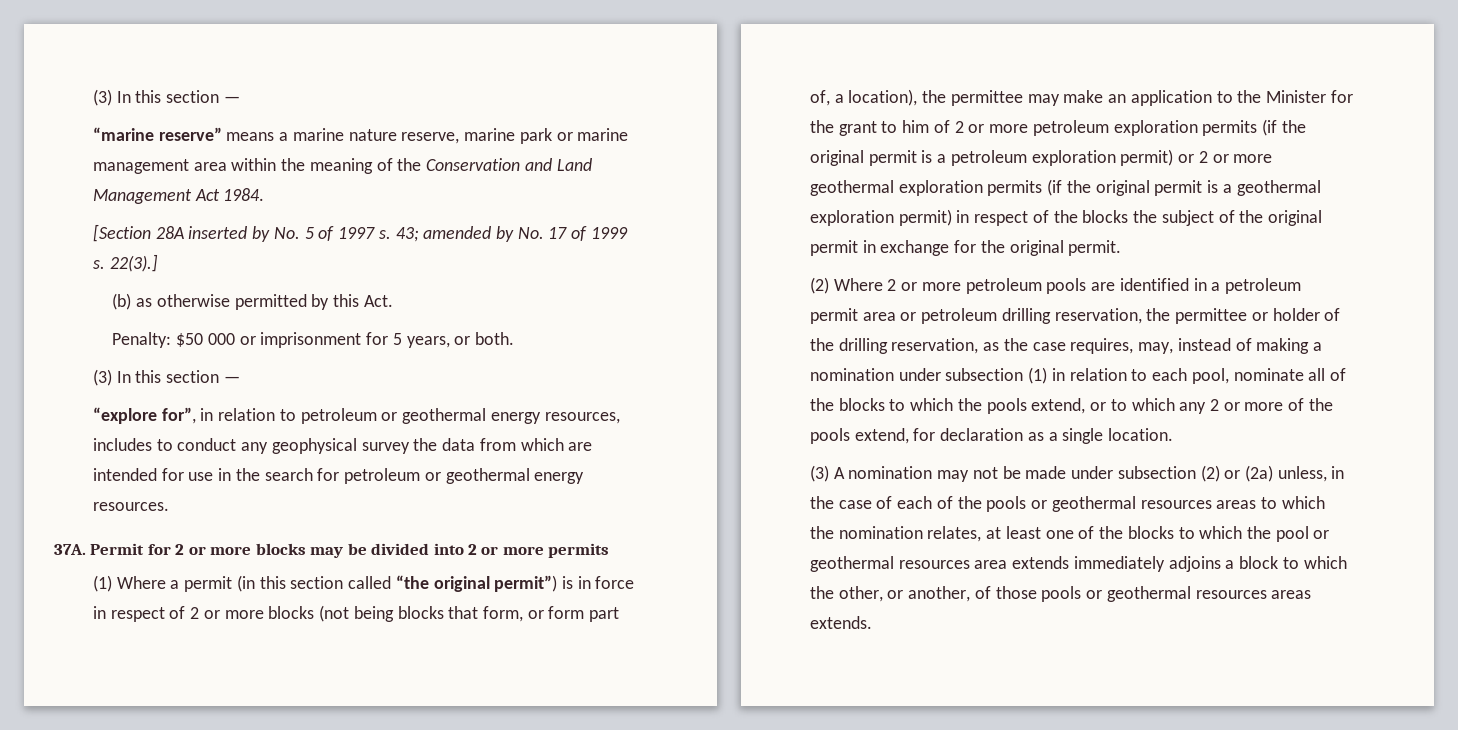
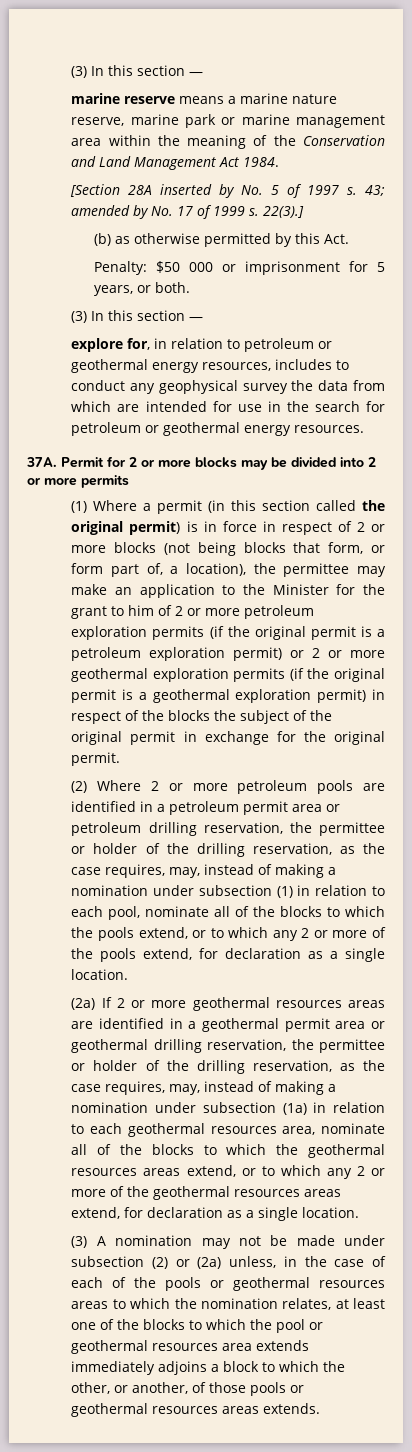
[92,89,240,106] [92,127,222,141] (3) In this section — // “marine reserve” -> [71,65,204,78] [71,93,176,104] (3) In this section — // marine reserve
[92,407,196,424] “explore for”, -> [71,338,151,352] explore for,
[395,575,558,592] “the original permit”) -> [362,500,385,511] [71,521,181,535] the original permit)
(1174, 434) none -> [71,997,385,1011] [71,1018,386,1032] [71,1039,385,1053] [71,1060,385,1074] [71,1081,337,1095] [71,1102,386,1115] [71,1123,386,1137] [71,1144,386,1158] [71,1165,386,1179] [71,1186,342,1200] [71,1207,360,1221] // (2a) If 2 or more geothermal resources areas are identified in a geothermal permit area or geothermal drilling reservation, the permittee or holder of the drilling reservation, as the case requires, may, instead of making a nomination under subsection (1a) in relation to each geothermal resources area, nominate all of the blocks to which the geothermal resources areas extend, or to which any 2 or more of the geothermal resources areas extend, for declaration as a single location.

